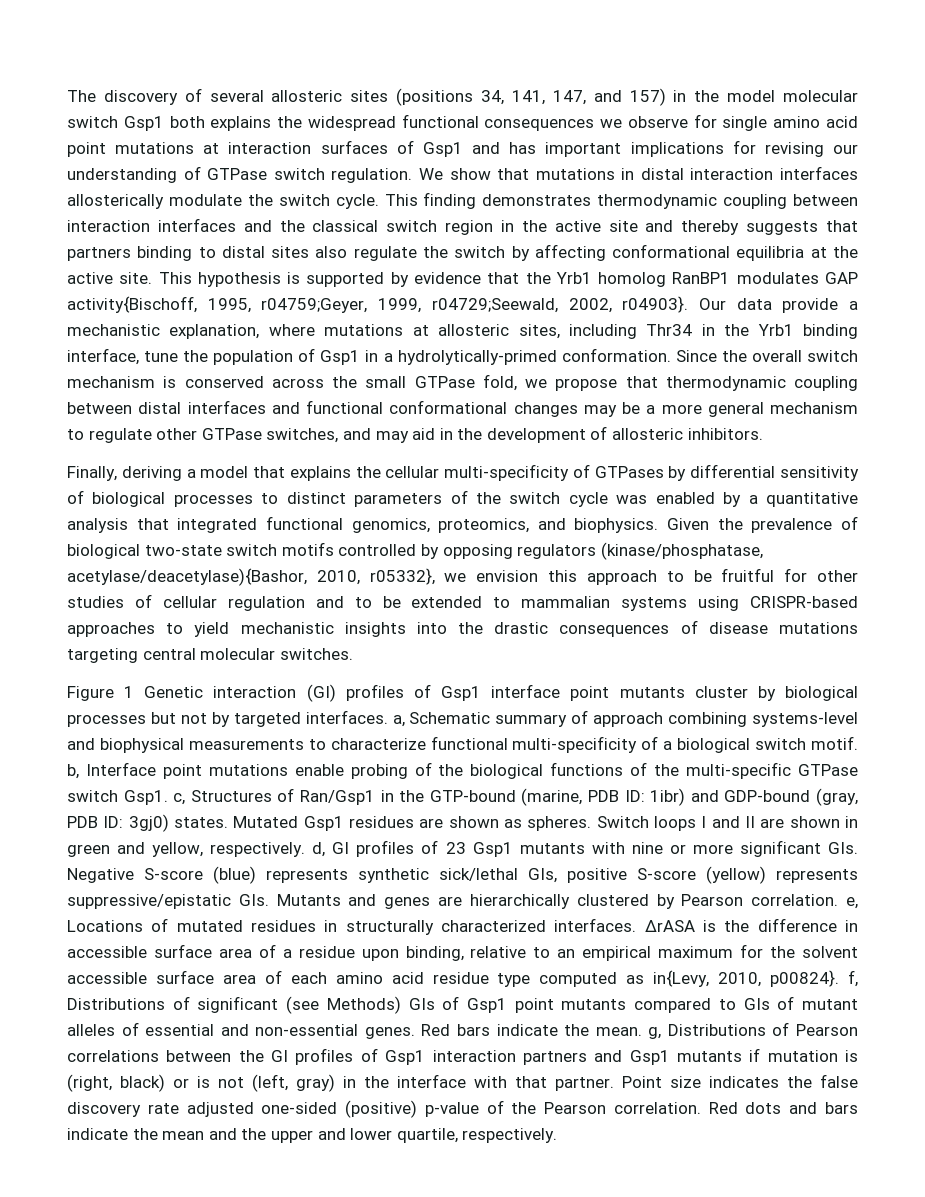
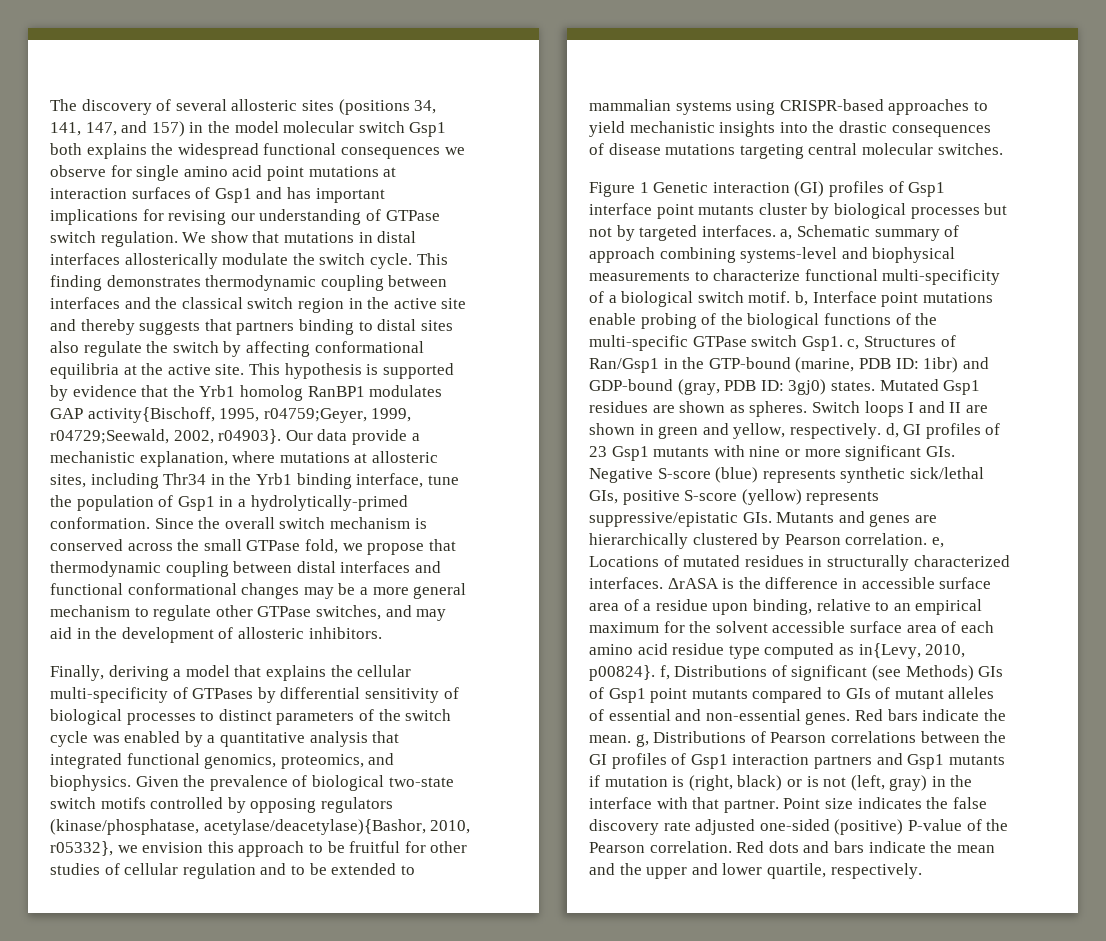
[690,168,774,180] interaction -> (417, 237) none
[67,220,150,232] interaction -> (448, 281) none
[424,1102,479,1117] p-value -> [907,819,962,831] P-value

